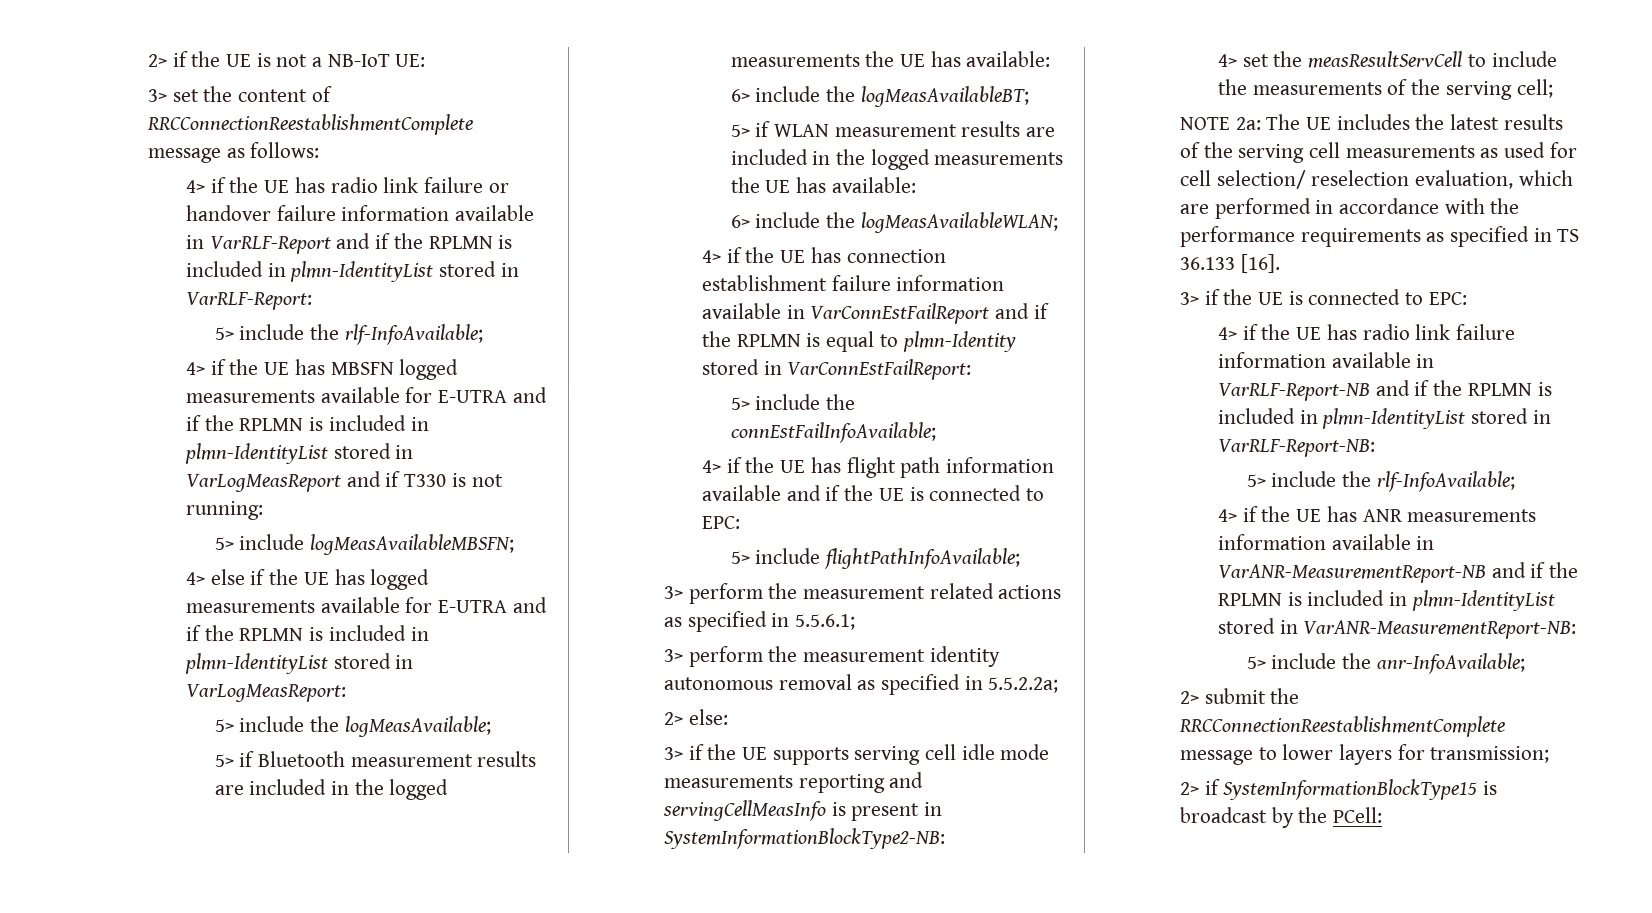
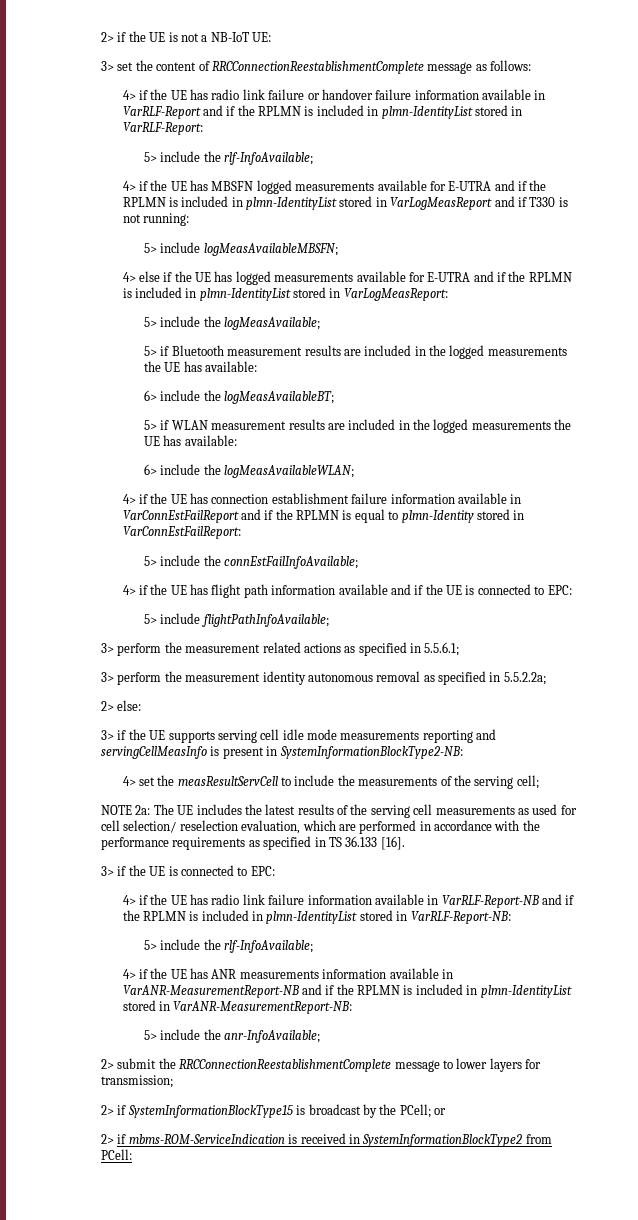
(1328, 815) none -> [399,1104,447,1118] [101,1133,552,1147] PCell; or // 2> if mbms-ROM-ServiceIndication is received in SystemInformationBlockType2 from

